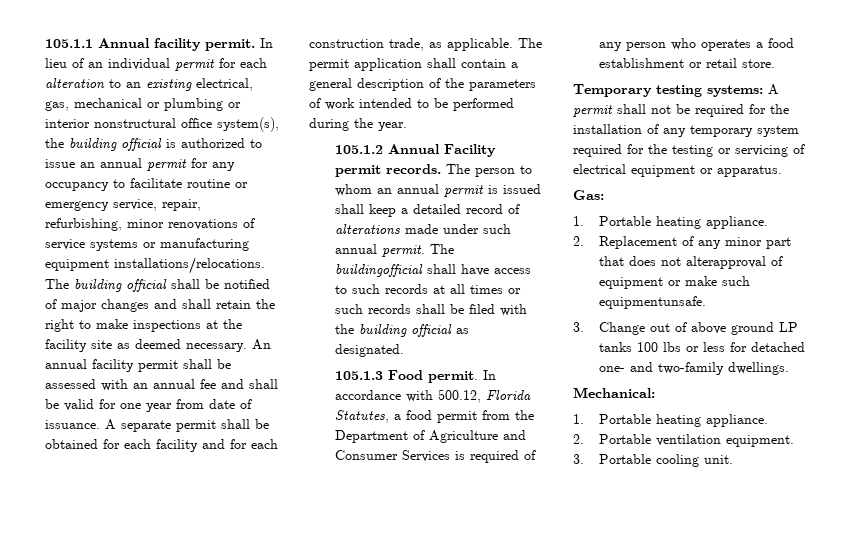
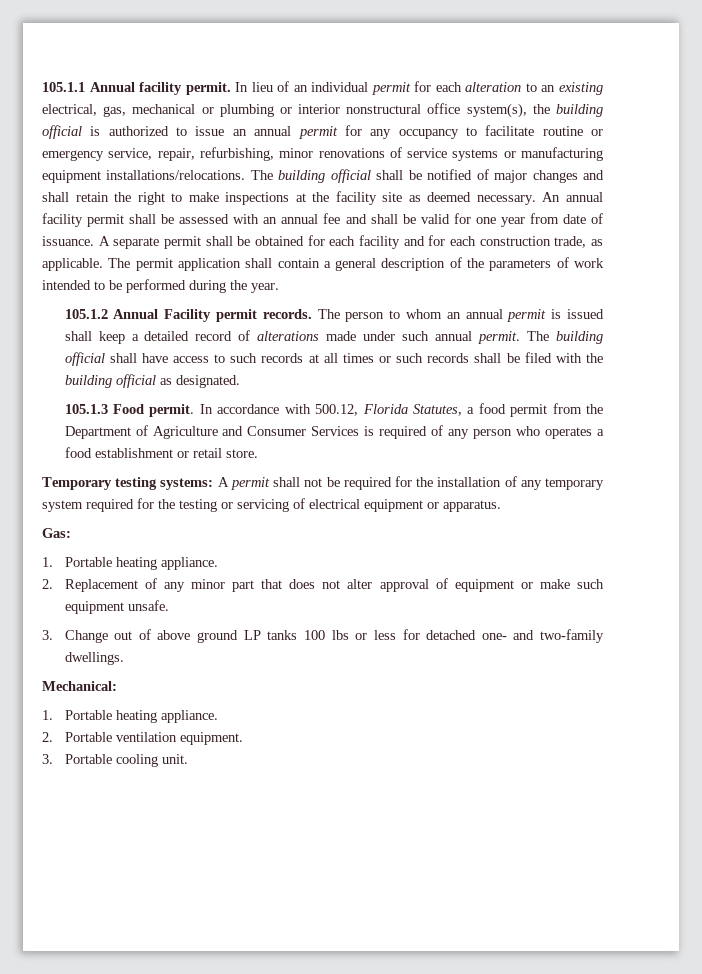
[335,264,424,277] buildingofficial -> [556,331,603,344] [64,352,105,366] building official
[686,256,767,269] alterapproval -> [347,579,429,592] alter approval
[599,296,707,309] equipmentunsafe. -> [64,600,169,614] equipment unsafe.

